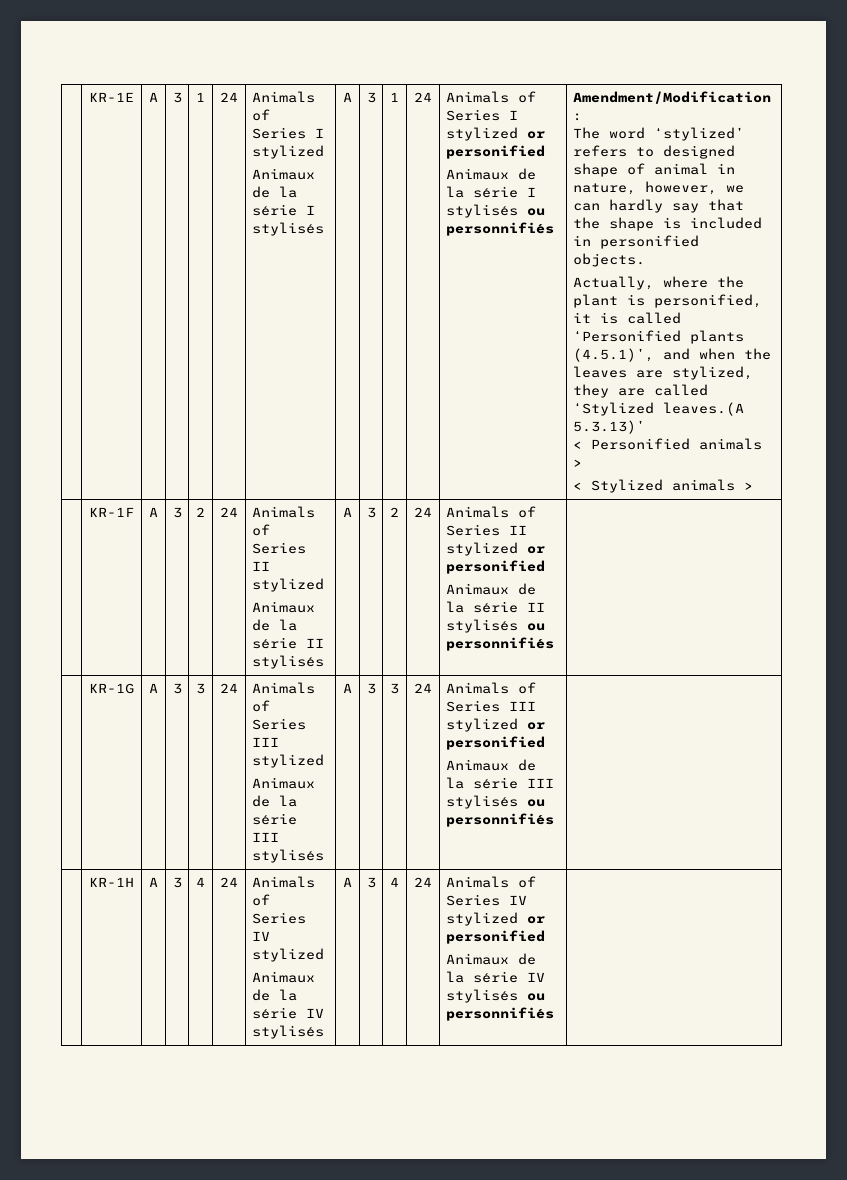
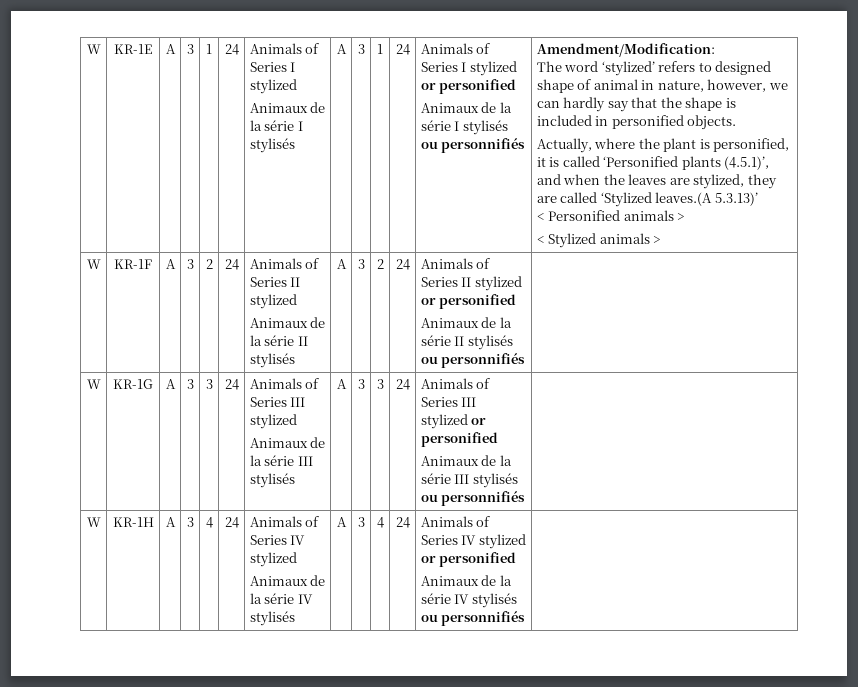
(89, 97) none -> [86,44,101,54] W
(753, 486) none -> [86,259,101,269] W
(554, 644) none -> [86,379,101,389] W
(554, 820) none -> [86,517,101,527] W

